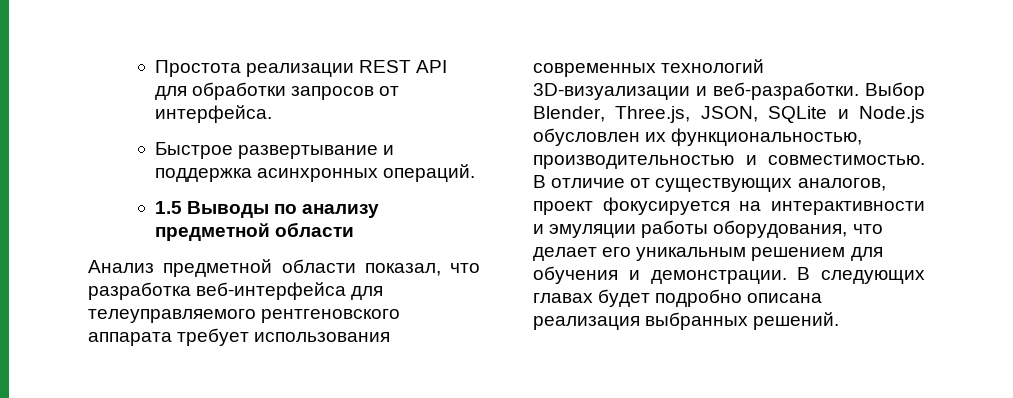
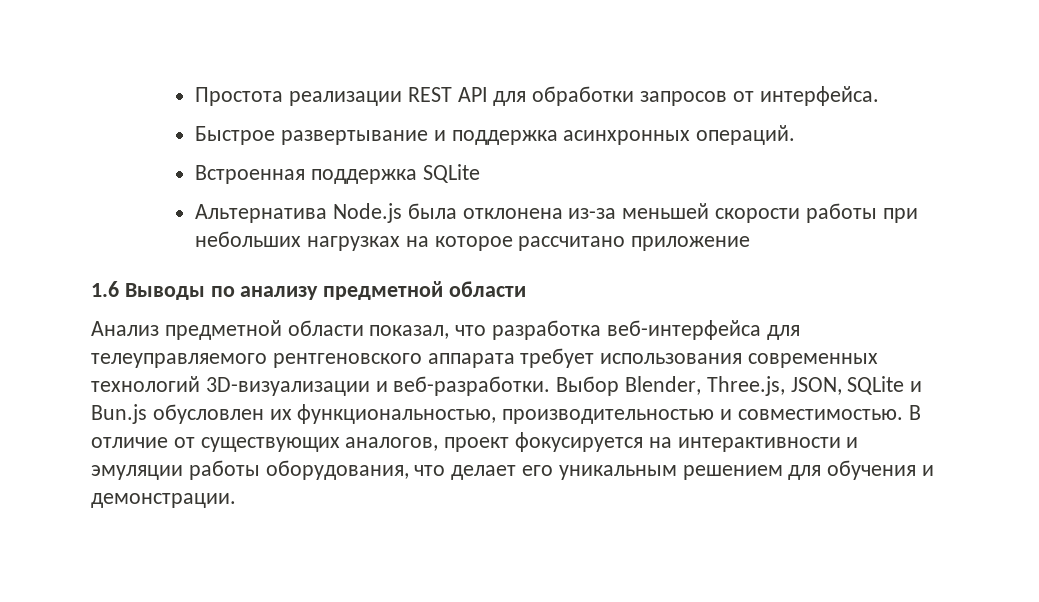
[154,201,182,214] 1.5 -> [195,164,480,184] [195,203,918,223] [195,231,751,251] [91,281,119,297] Встроенная поддержка SQLite // Альтернатива Node.js была отклонена из-за меньшей скорости работы при небольших нагрузках на которое рассчитано приложение // 1.6
[859,106,925,123] Node.js -> [91,404,147,424] Bun.js
[797,267,925,284] [533,289,823,307] [533,312,840,330] В следующих главах будет подробно описана реализация выбранных решений. -> (236, 500) none

